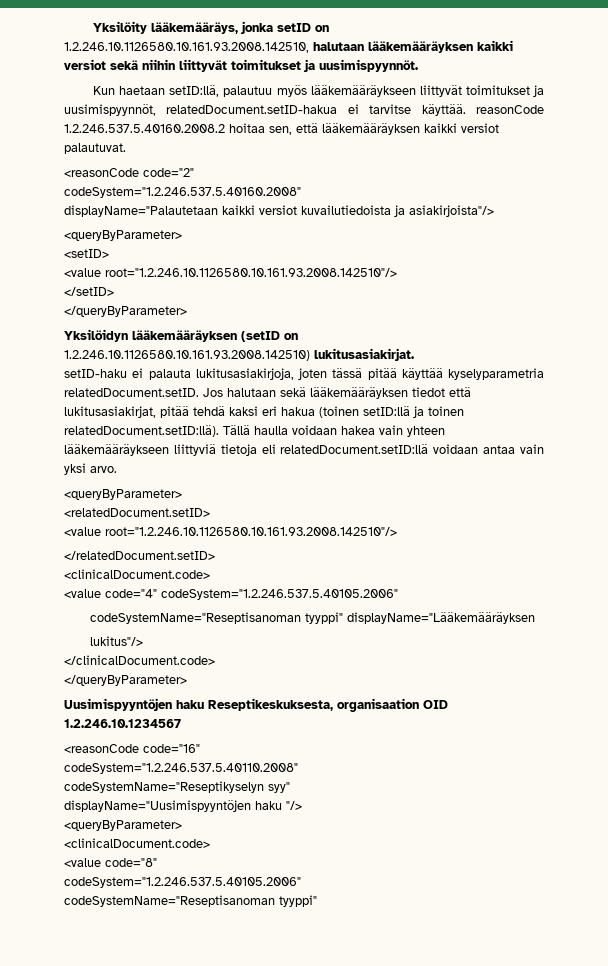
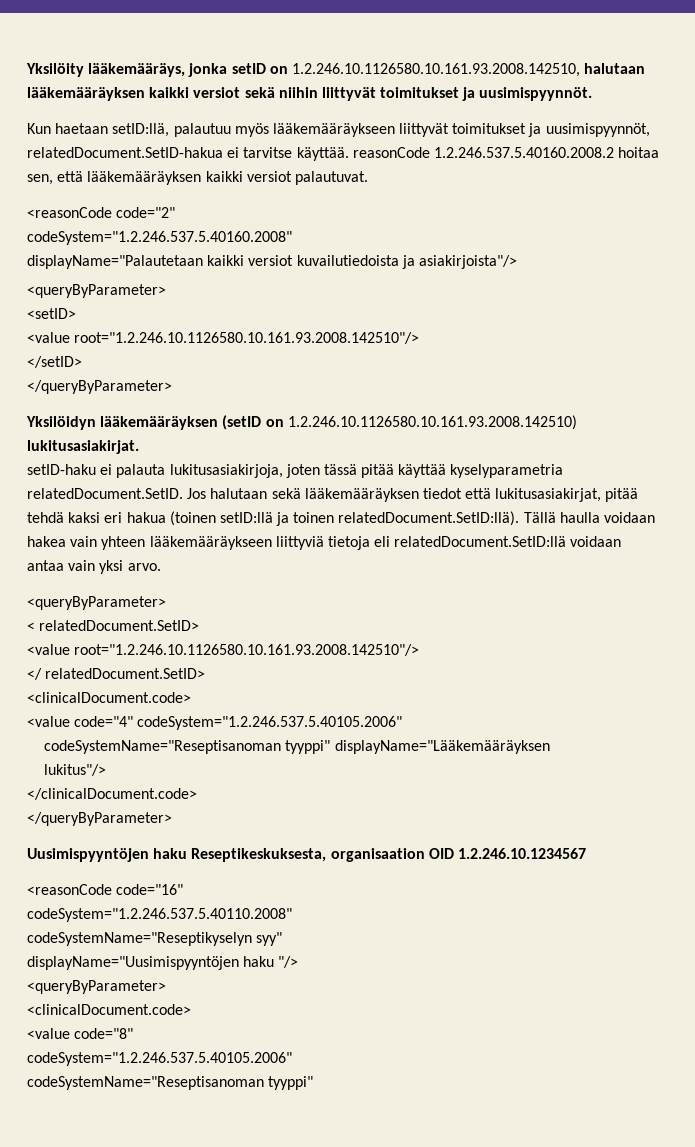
[166,105,338,114] relatedDocument.setID-hakua -> [27,147,223,158] relatedDocument.SetID-hakua
[64,388,199,397] relatedDocument.setID. -> [27,488,183,499] relatedDocument.SetID.
[64,425,219,437] relatedDocument.setID:llä). -> [338,511,520,526] relatedDocument.SetID:llä).
[280,444,429,454] relatedDocument.setID:llä -> [394,536,567,547] relatedDocument.SetID:llä
[64,508,210,517] [64,527,397,536] [64,551,215,560] <relatedDocument.setID> // <value root="1.2.246.10.1126580.10.161.93.2008.142510"/> // </relatedDocument.setID> -> [27,620,200,631] [27,644,420,656] [27,668,206,680] < relatedDocument.SetID> // <value root="1.2.246.10.1126580.10.161.93.2008.142510"/> // </ relatedDocument.SetID>

